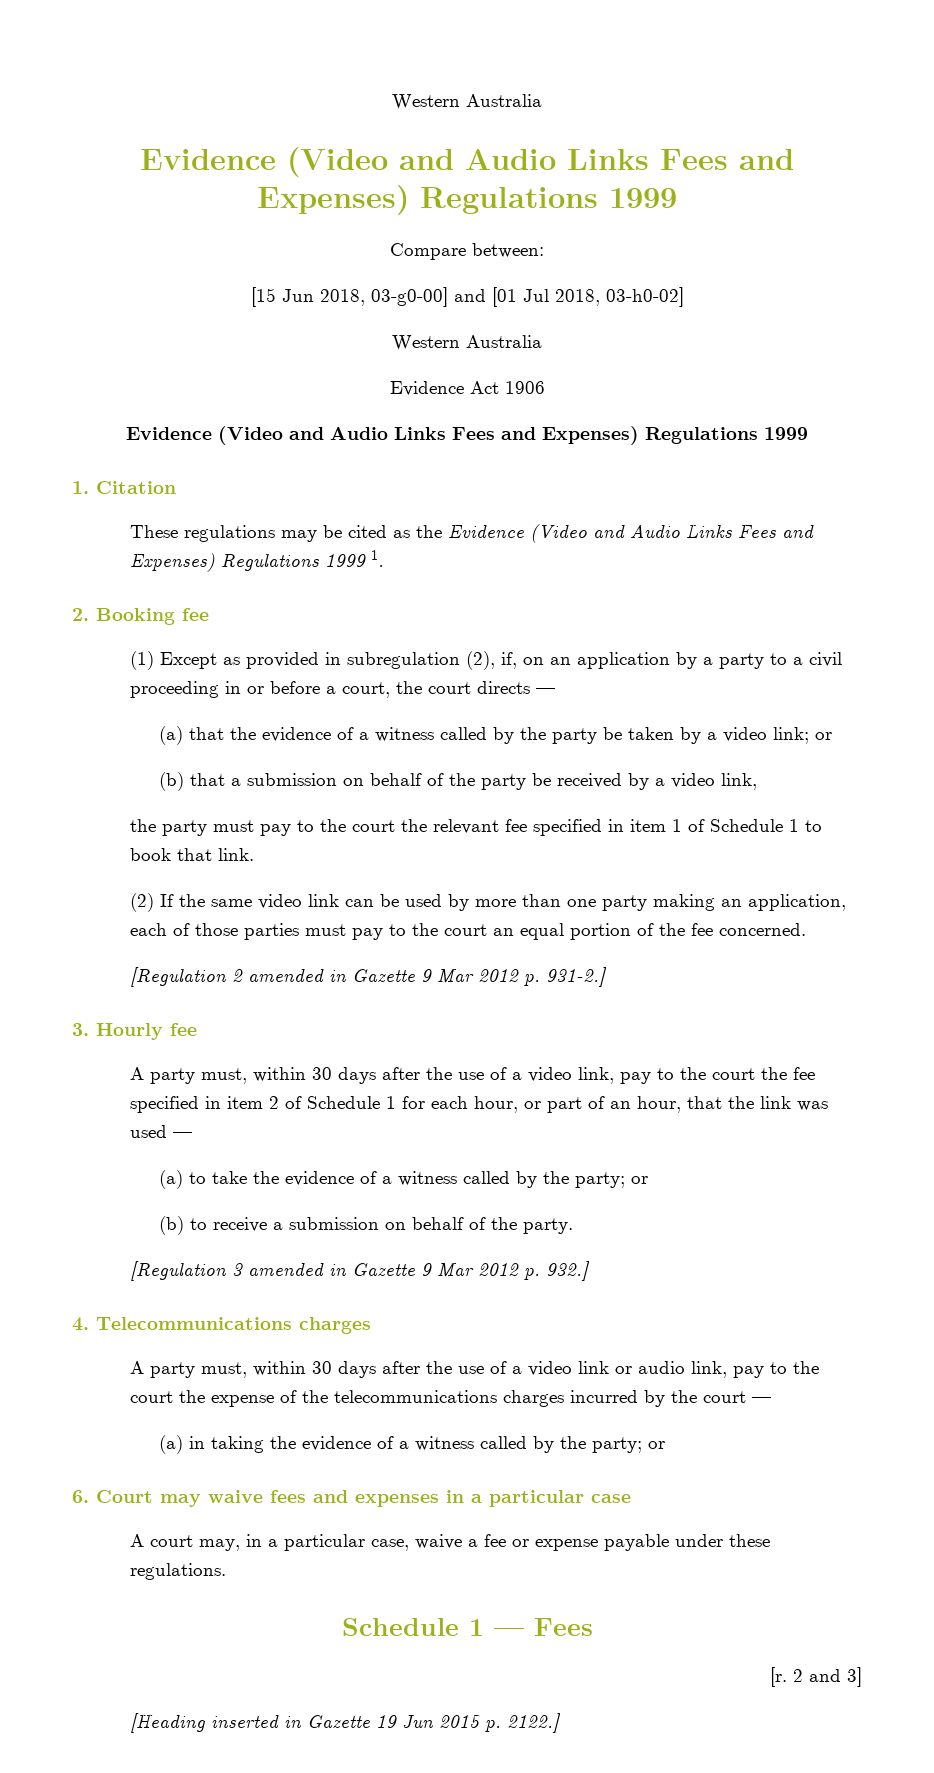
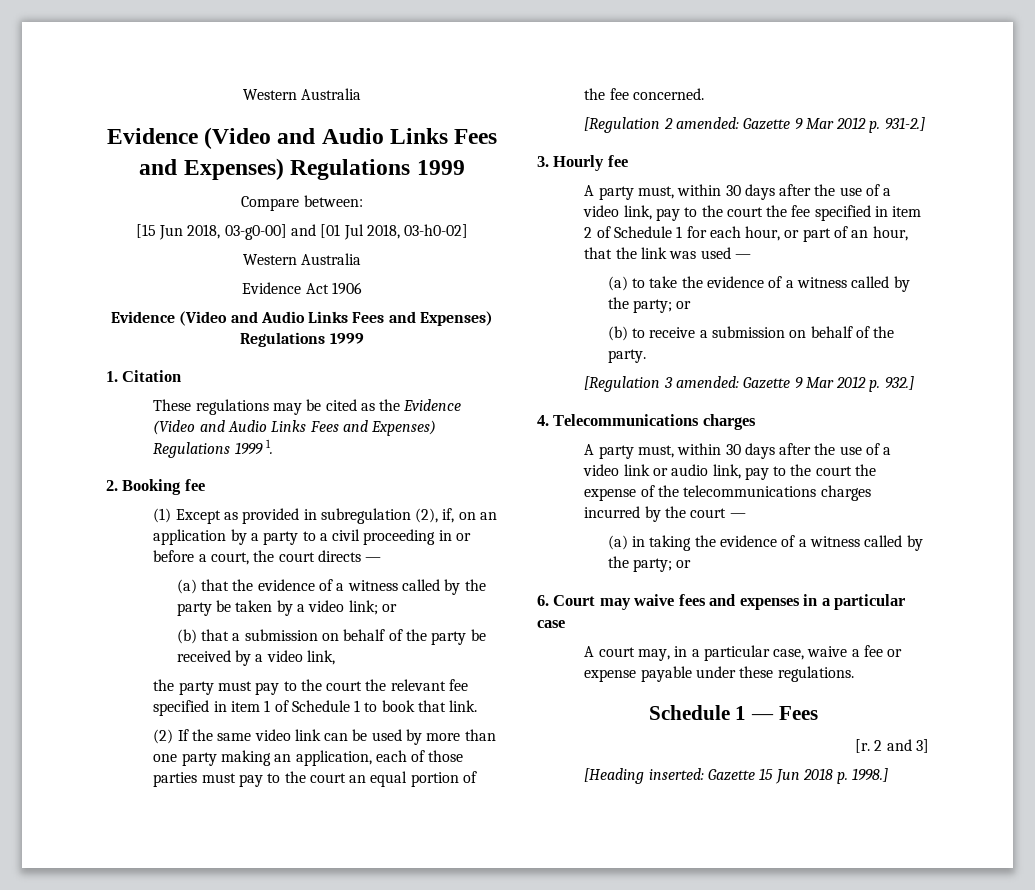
[248,969,348,982] amended in -> [675,117,739,129] amended:
[248,1263,348,1276] amended in -> [675,376,739,388] amended:
[211,1713,562,1733] inserted in Gazette 19 Jun 2015 p. 2122.] -> [648,768,889,784] inserted: Gazette 15 Jun 2018 p. 1998.]

